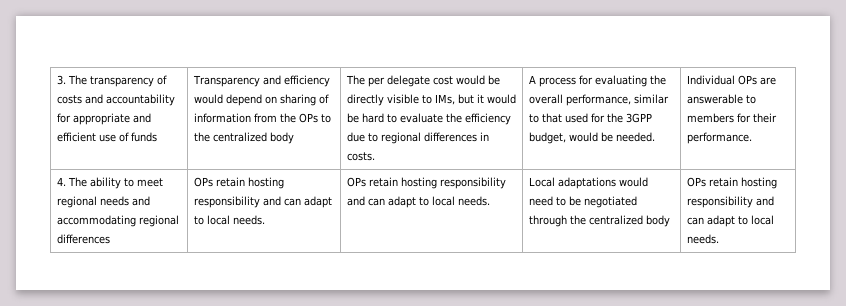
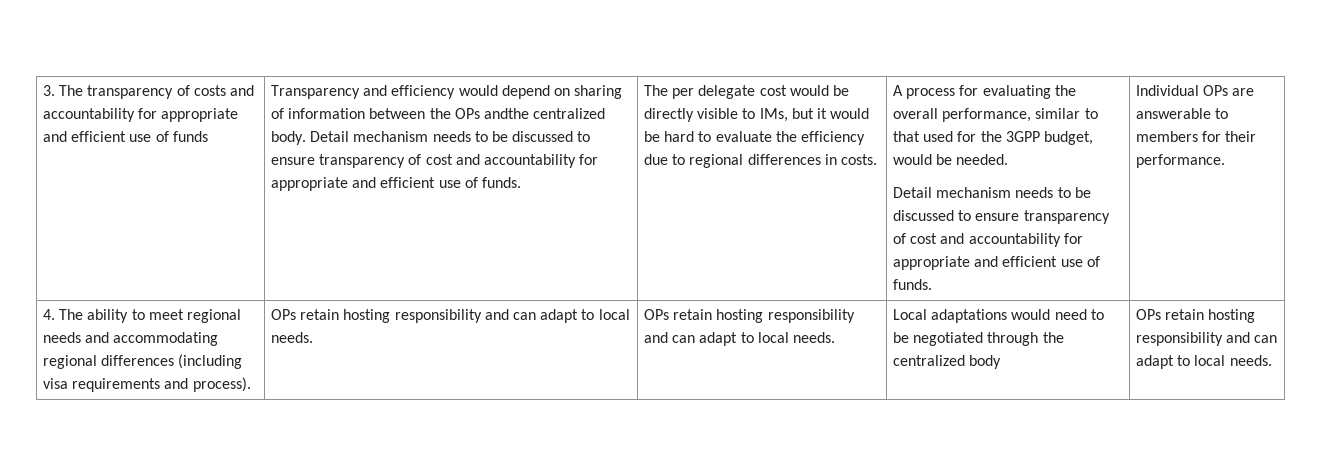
[253,113,277,123] from -> [369,108,426,119] between
[320,114,331,123] [193,132,294,144] to the centralized body -> [484,108,606,119] [271,131,591,145] [271,154,599,168] [271,177,522,191] andthe centralized body. Detail mechanism needs to be discussed to ensure transparency of cost and accountability for appropriate and efficient use of funds.
(655, 137) none -> [893,187,1091,198] [893,210,1110,224] [893,233,1083,247] [893,256,1100,270] [893,279,933,290] // Detail mechanism needs to be discussed to ensure transparency of cost and accountability for appropriate and efficient use of funds.
(110, 239) none -> [178,354,243,369] [43,377,251,392] (including visa requirements and process).

